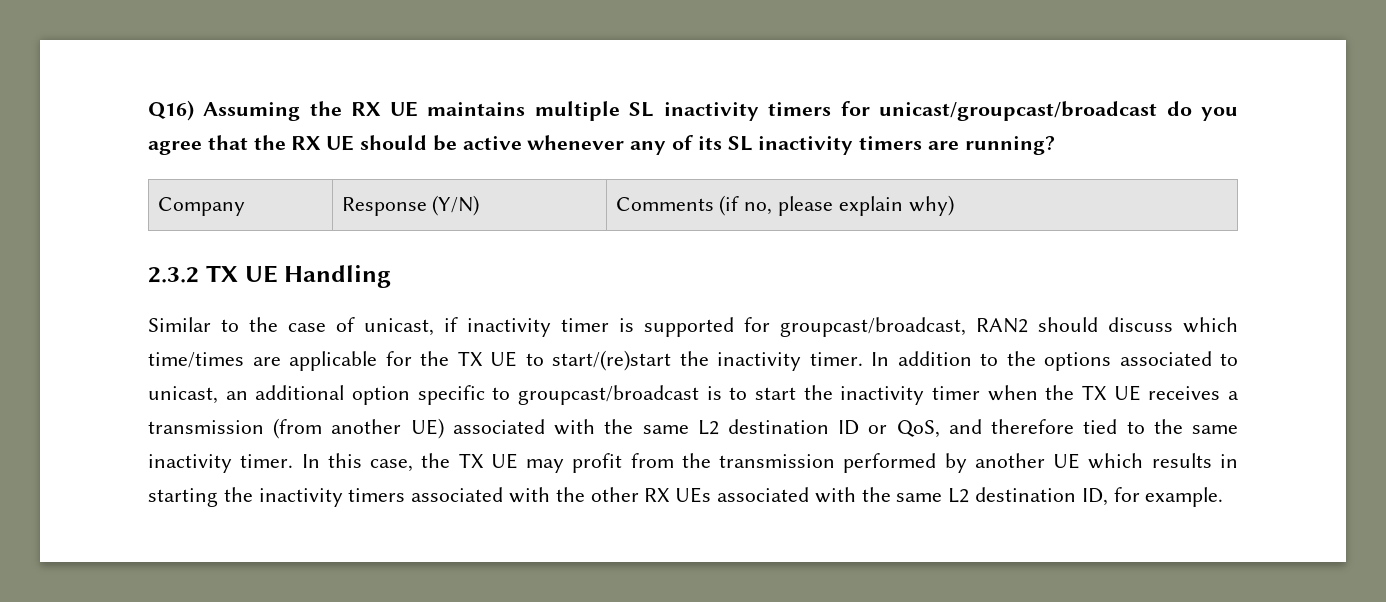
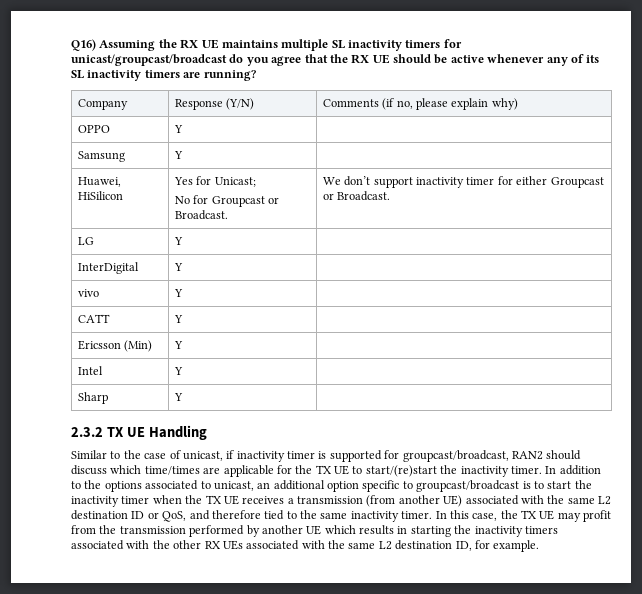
(954, 205) none -> [77,125,110,133] [173,125,183,133] [77,151,125,162] [173,151,183,159] [77,177,121,187] [77,191,123,200] [173,176,256,187] [174,195,280,207] [174,210,228,220] [322,176,604,188] [322,191,391,201] [77,237,94,245] [173,237,183,245] [77,262,139,274] [173,263,183,271] [77,289,99,297] [173,289,183,297] [77,314,110,323] [173,315,183,323] [77,340,153,352] [173,341,183,349] [77,366,103,375] [173,367,183,375] [77,392,108,404] [173,393,183,401] // OPPO | Y | // Samsung | Y | // Huawei, HiSilicon | Yes for Unicast; // No for Groupcast or Broadcast. | We don’t support inactivity timer for either Groupcast or Broadcast. // LG | Y | // InterDigital | Y | // vivo | Y | // CATT | Y | // Ericsson (Min) | Y | // Intel | Y | // Sharp | Y |

